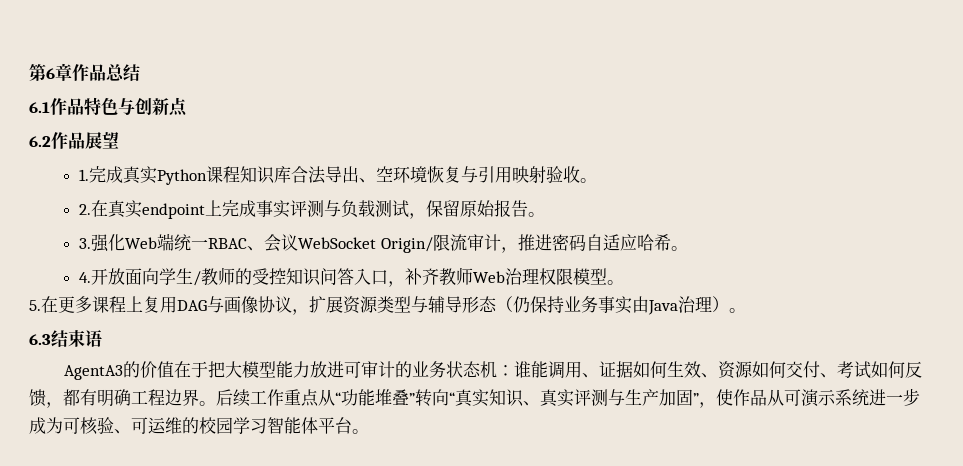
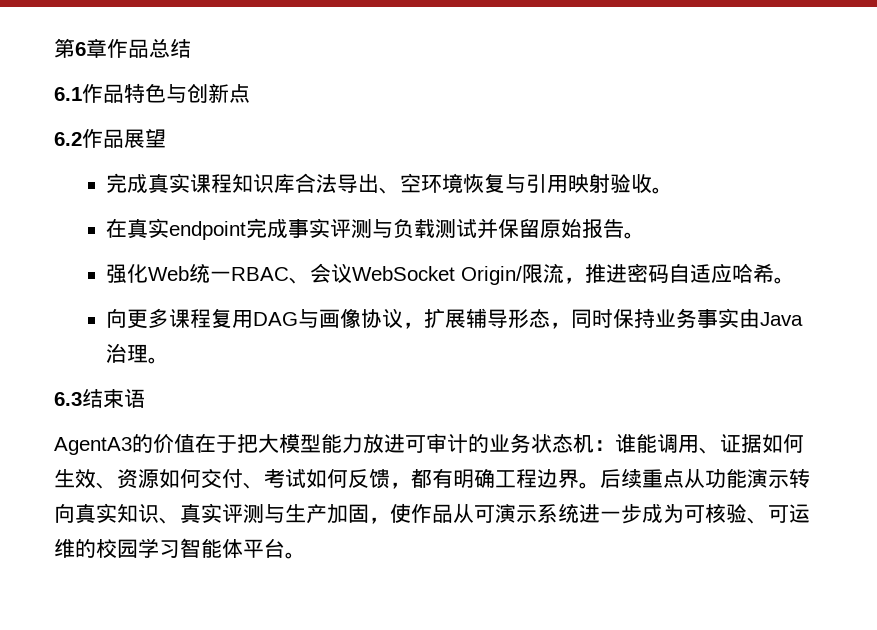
[79,169,90,181] 1. -> (166, 138) none
[157,169,208,185] Python -> (191, 183) none
[79,204,92,215] 2. -> (674, 190) none
[205,200,223,216] 上 -> (247, 230) none
[409,213,427,219] ， -> [477,218,499,239] 并
[79,238,92,249] 3. -> (646, 235) none
[157,233,175,251] 端 -> (190, 273) none
[466,234,501,251] 审计 -> (565, 273) none
[79,267,625,287] [29,296,58,313] 4.开放面向学生/教师的受控知识问答入口，补齐教师Web治理权限模型。 // 5.在 -> [106,308,128,328] 向
[126,296,143,312] 上 -> (212, 318) none
[343,296,428,314] 资源类型与 -> (467, 318) none
[496,296,530,313] （仍 -> [550,309,614,329] ，同时
[712,296,729,312] ） -> (149, 353) none
[250,389,455,407] 工作重点从“功能堆叠”转向“ -> [642,468,810,489] [54,503,75,523] 重点从功能演示转向
[693,393,699,404] ” -> (369, 513) none

